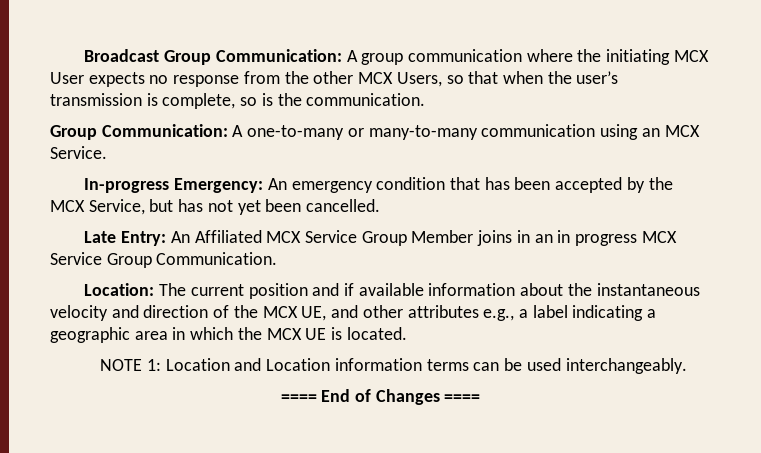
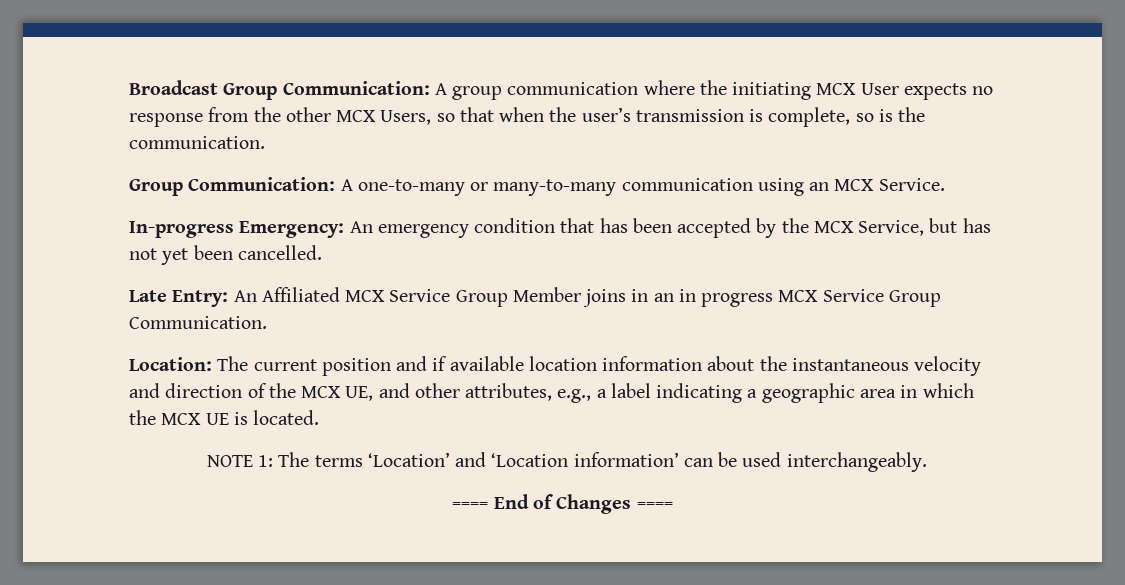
(424, 289) none -> [528,356,597,371] location
[407,305,479,318] attributes -> [465,383,553,401] attributes,
[165,358,469,371] Location and Location information terms -> [278,452,679,467] The terms ‘Location’ and ‘Location information’

